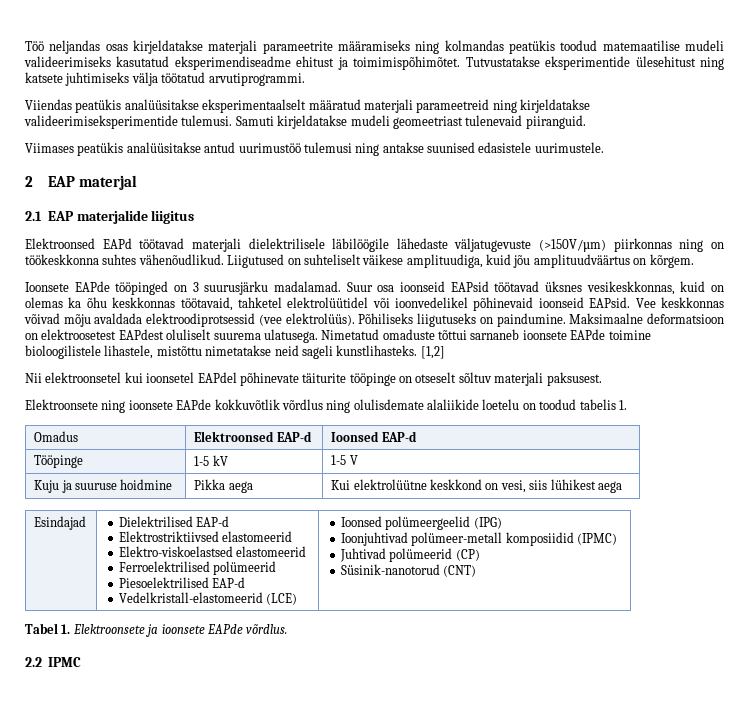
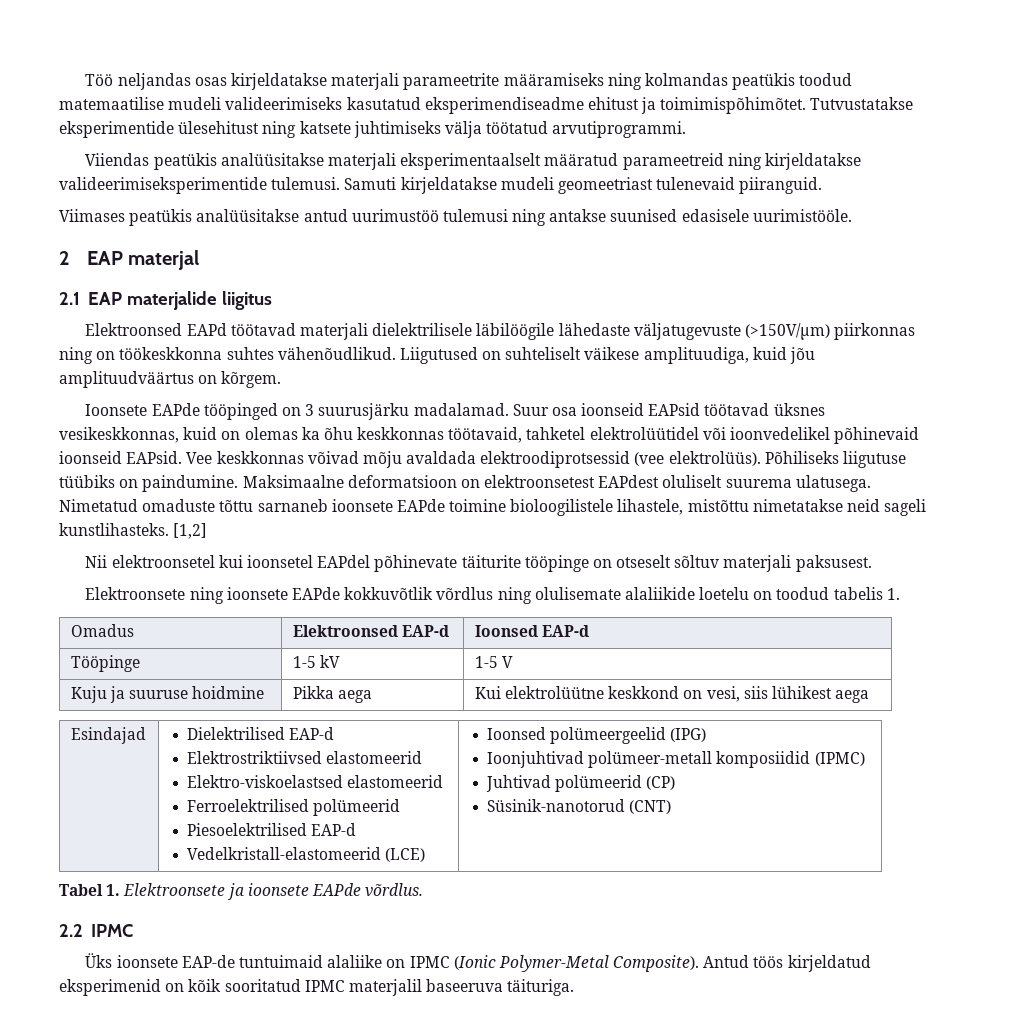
(199, 104) none -> [328,153,397,170] materjali
[363,99,413,113] materjali -> (619, 159) none
[478,142,604,153] edasistele uurimustele. -> [681,209,852,222] edasisele uurimistööle.
[417,313,477,327] liigutuseks -> [843,451,907,468] [59,475,115,488] liigutuse tüübiks
[41,329,117,340] elektroosetest -> [484,475,596,488] elektroonsetest
[438,330,467,340] tõttui -> [219,500,254,512] tõttu
[353,399,424,410] olulisdemate -> [534,587,621,600] olulisemate
(82, 662) none -> [85,953,871,972] [59,979,575,996] // Üks ioonsete EAP-de tuntuimaid alaliike on IPMC (Ionic Polymer-Metal Composite). Antud töös kirjeldatud eksperimenid on kõik sooritatud IPMC materjalil baseeruva täituriga.

